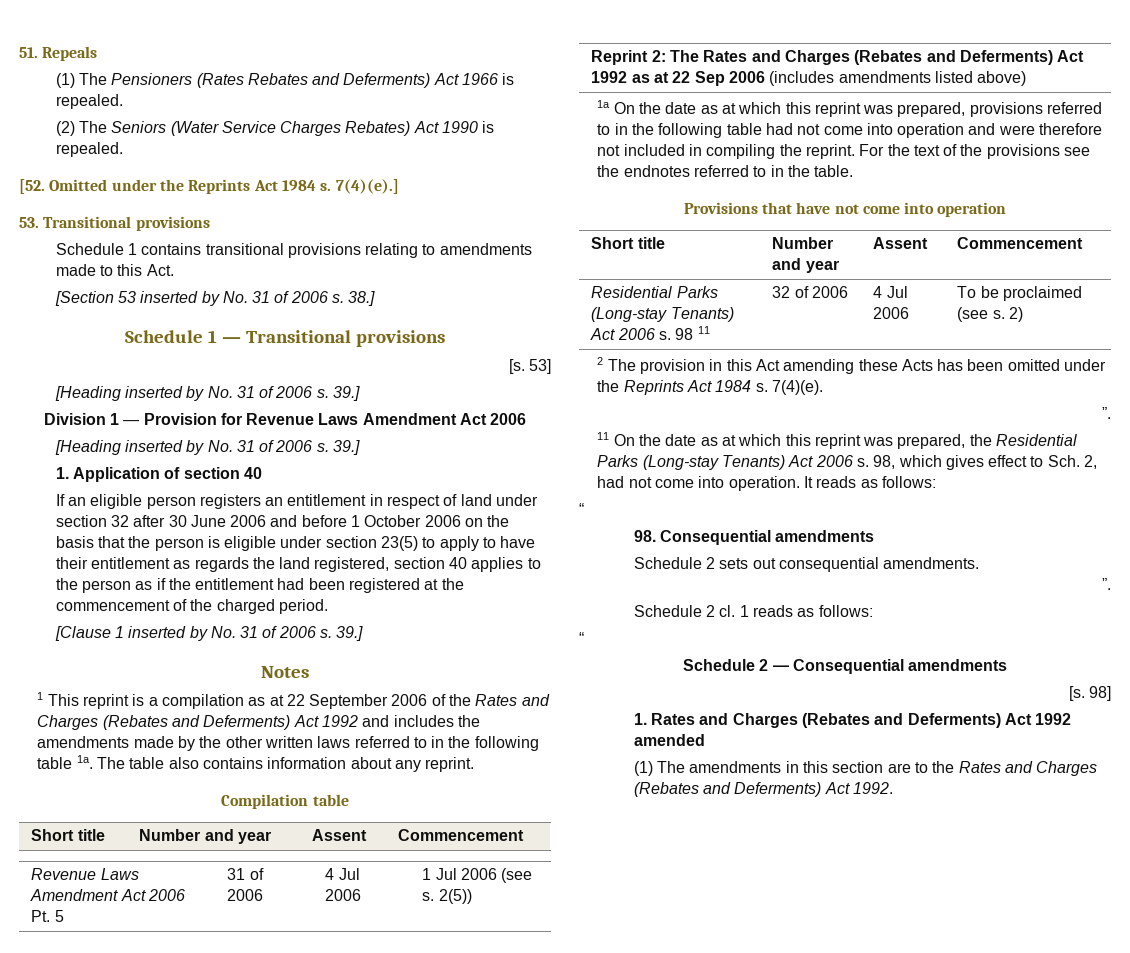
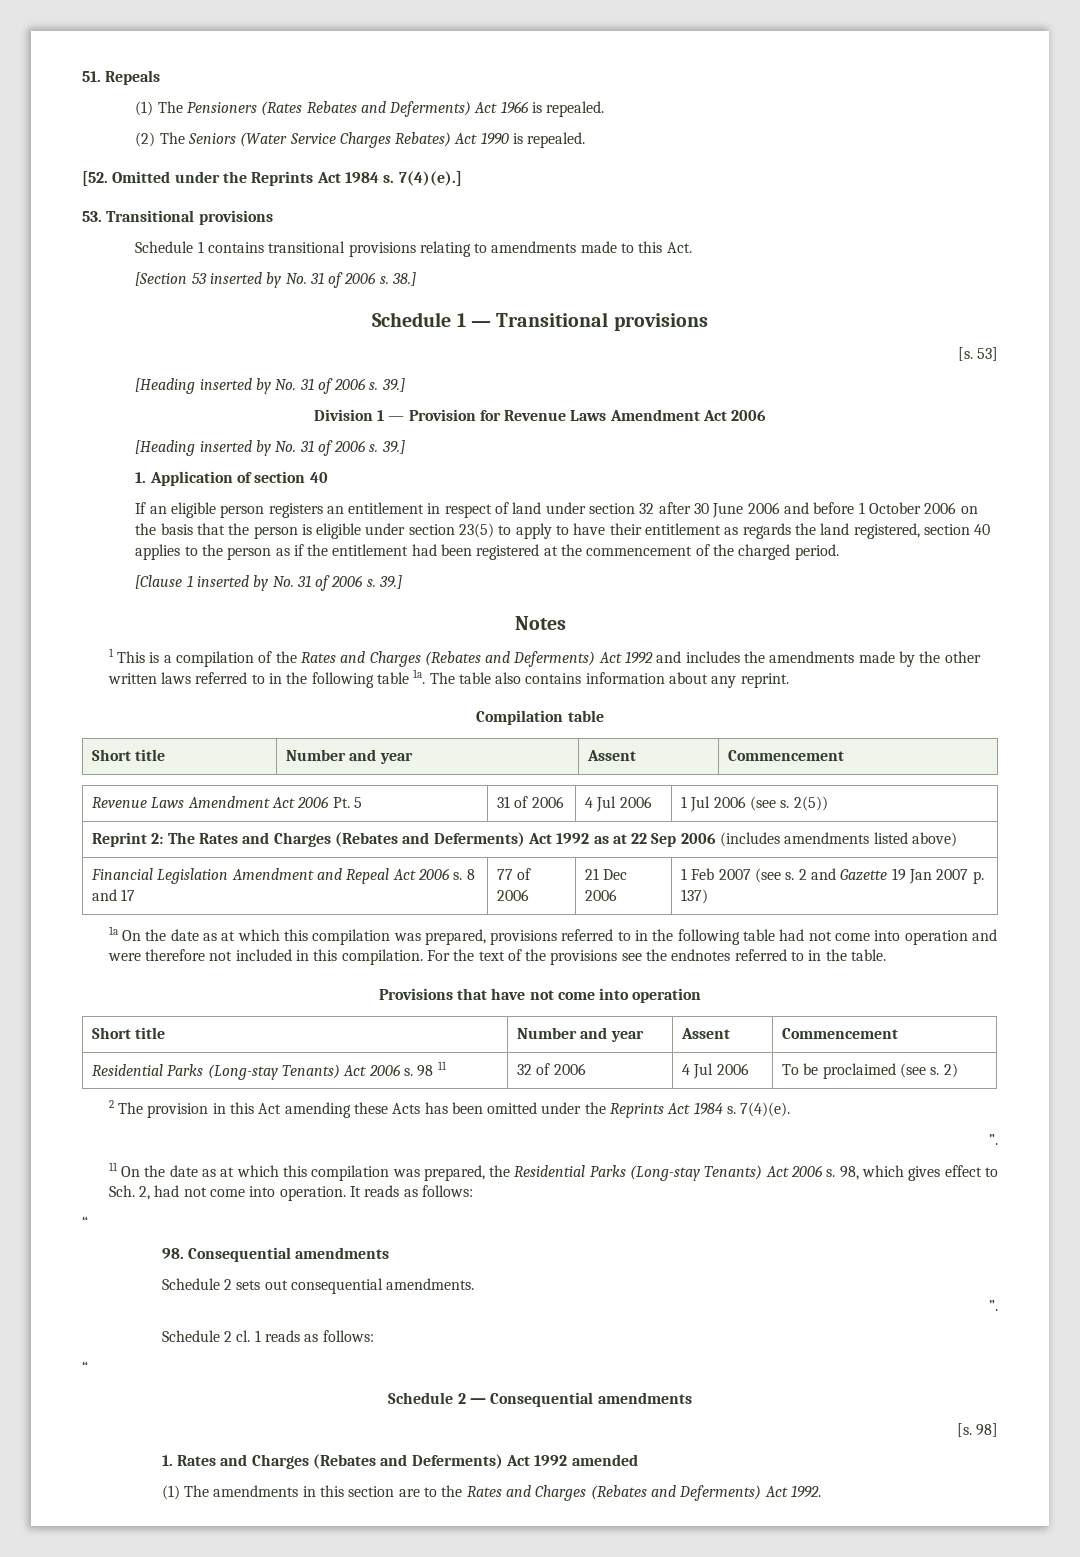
[82,694,129,709] reprint -> (145, 657) none
[248,694,428,709] as at 22 September 2006 -> (254, 659) none
(1027, 78) none -> [90,868,475,884] [91,889,136,901] [496,868,532,880] [496,889,529,901] [584,868,628,880] [584,889,617,901] [680,868,984,884] [680,889,708,904] // Financial Legislation Amendment and Repeal Act 2006 s. 8 and 17 | 77 of 2006 | 21 Dec 2006 | 1 Feb 2007 (see s. 2 and Gazette 19 Jan 2007 p. 137)
[814,102,861,117] reprint -> [312,929,391,945] compilation
[706,144,855,159] compiling the reprint. -> [313,949,423,965] this compilation.
[814,434,861,449] reprint -> [311,1165,390,1181] compilation

